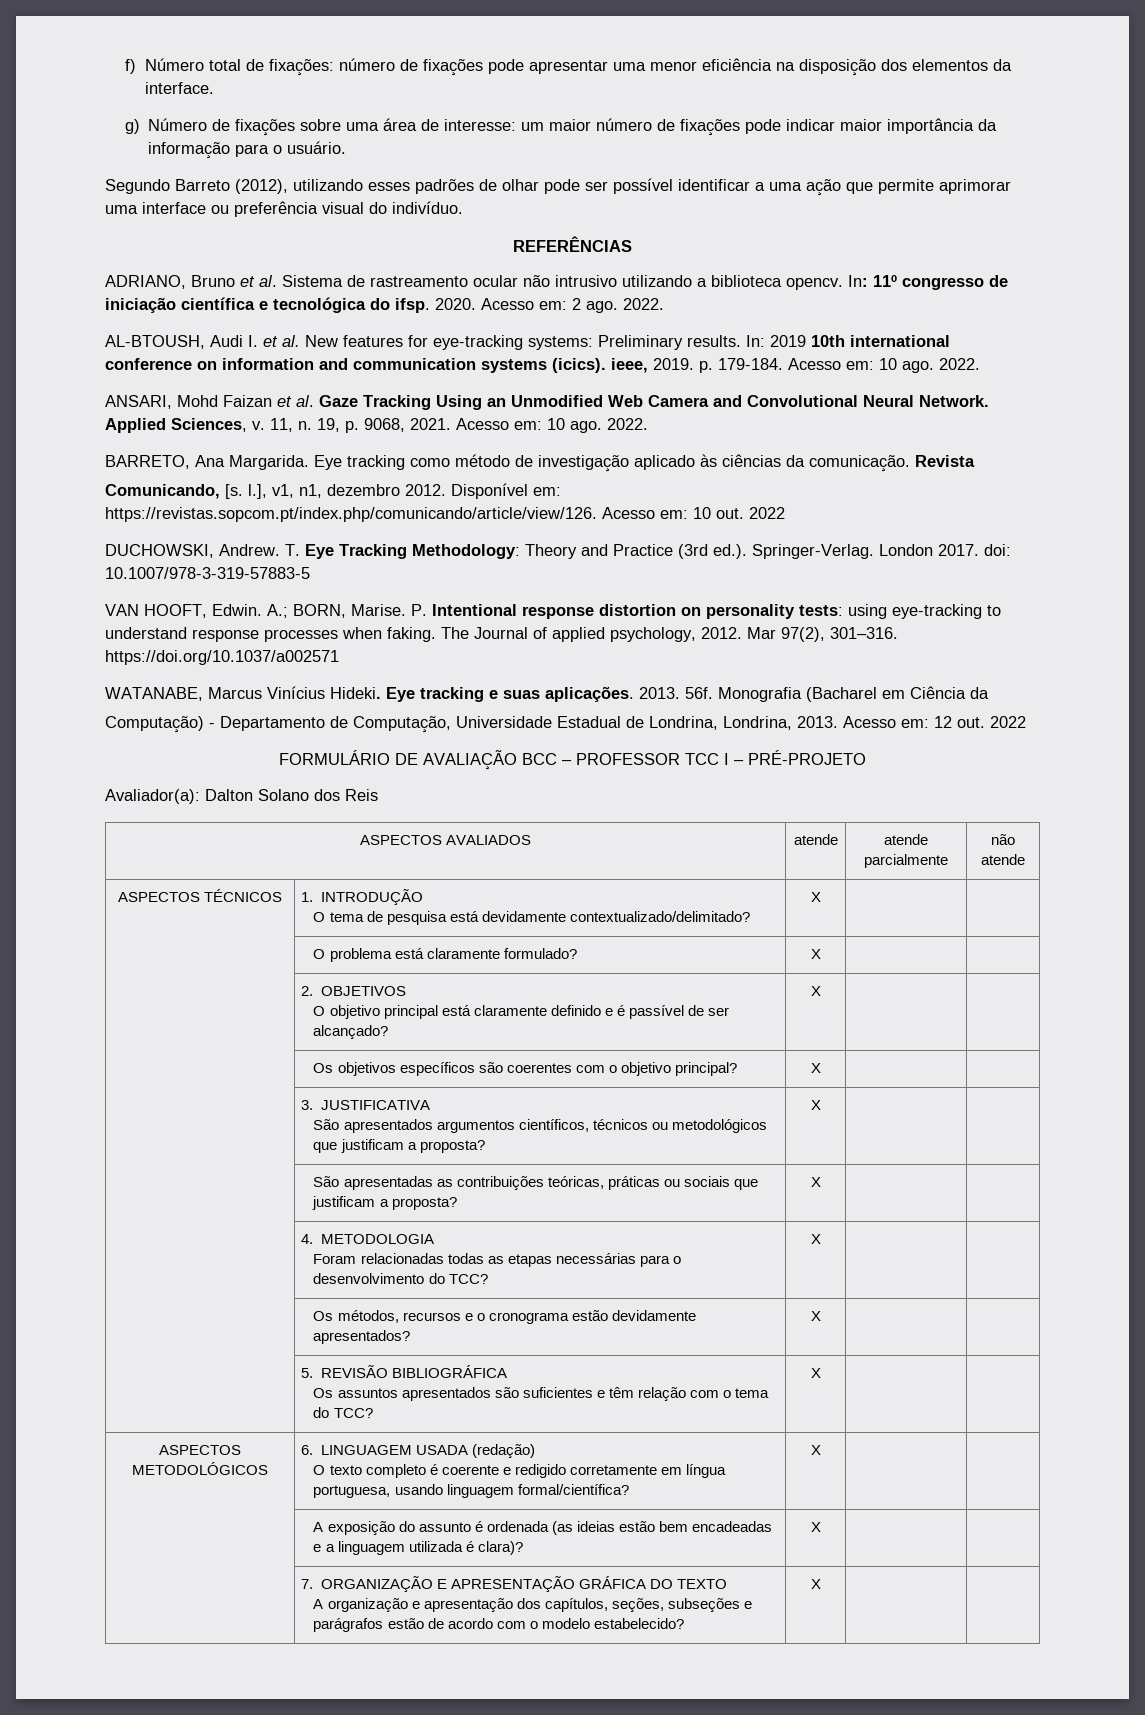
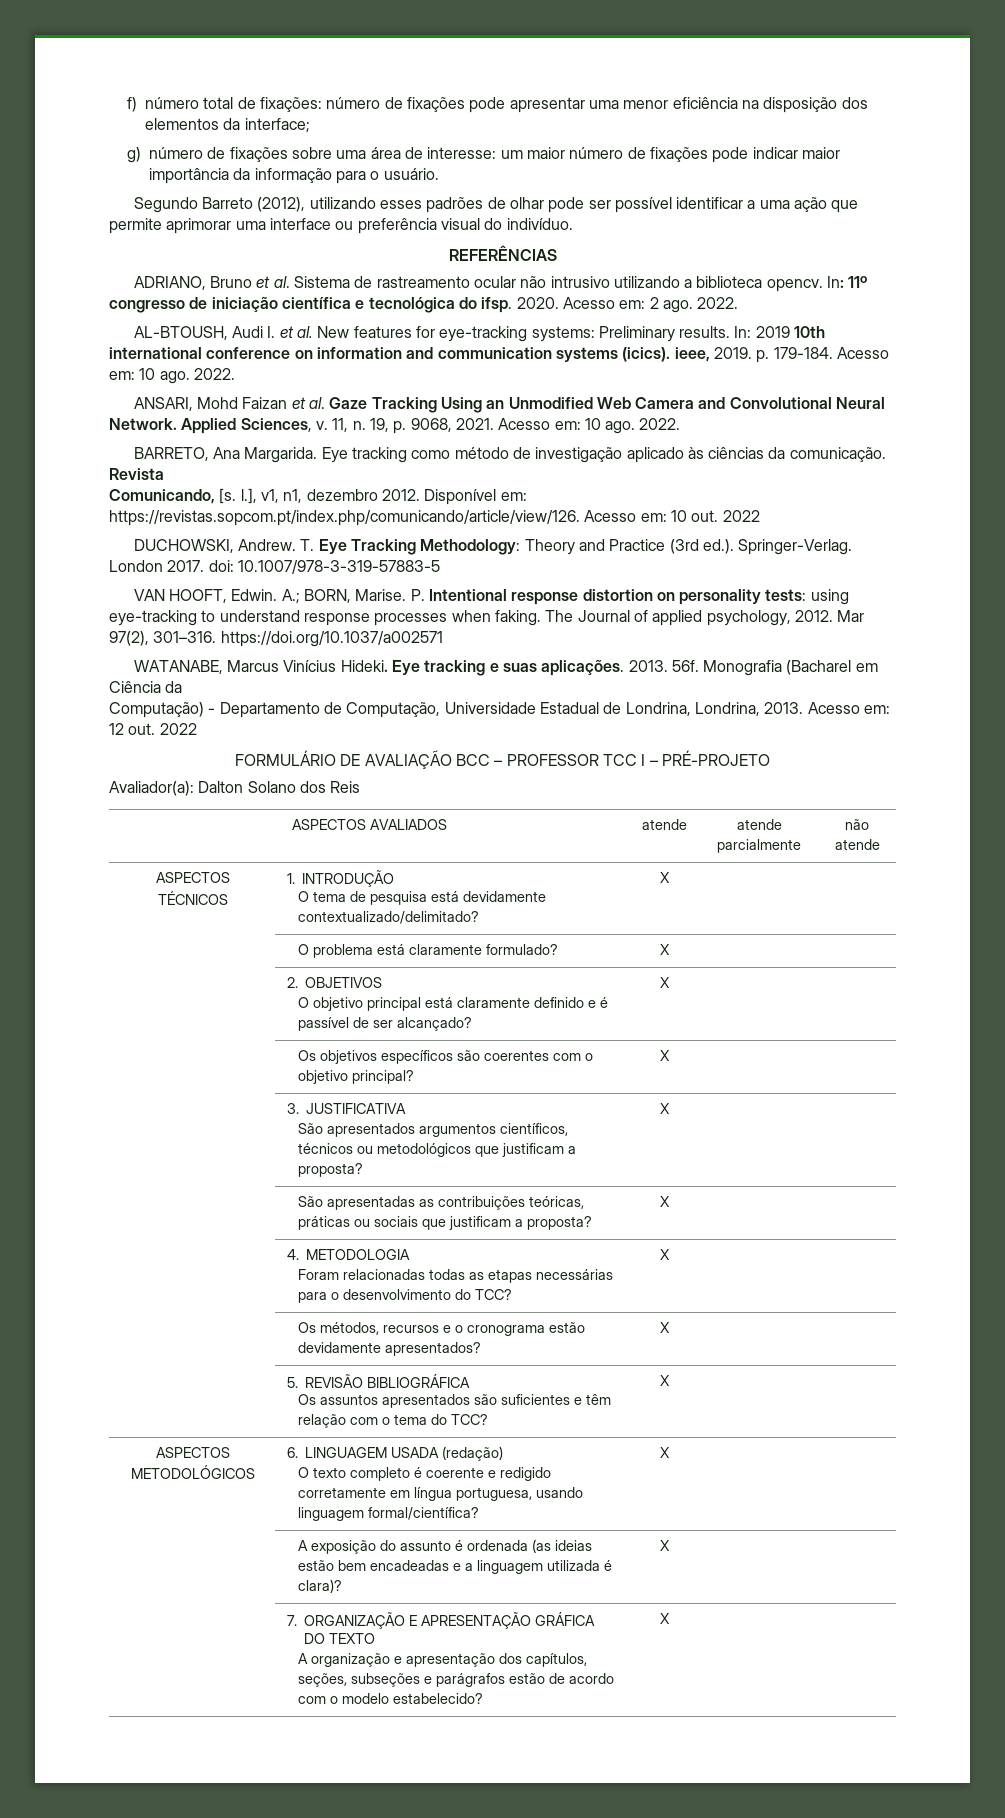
[145,58,205,71] Número -> [145,97,200,109] número
[145,82,215,94] interface. -> [244,118,310,133] interface;
[148,118,208,131] Número -> [149,147,204,159] número

